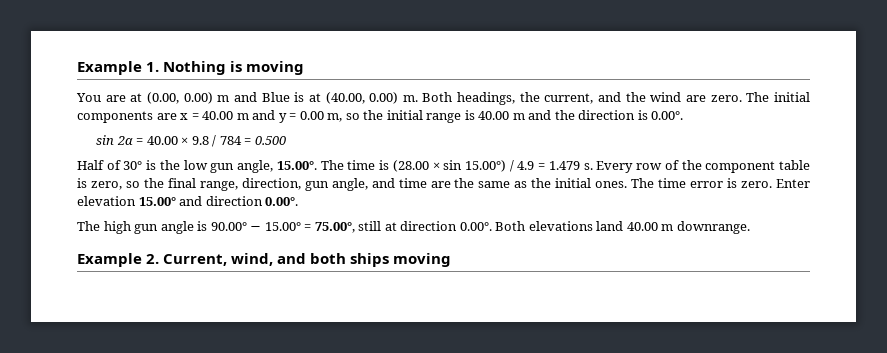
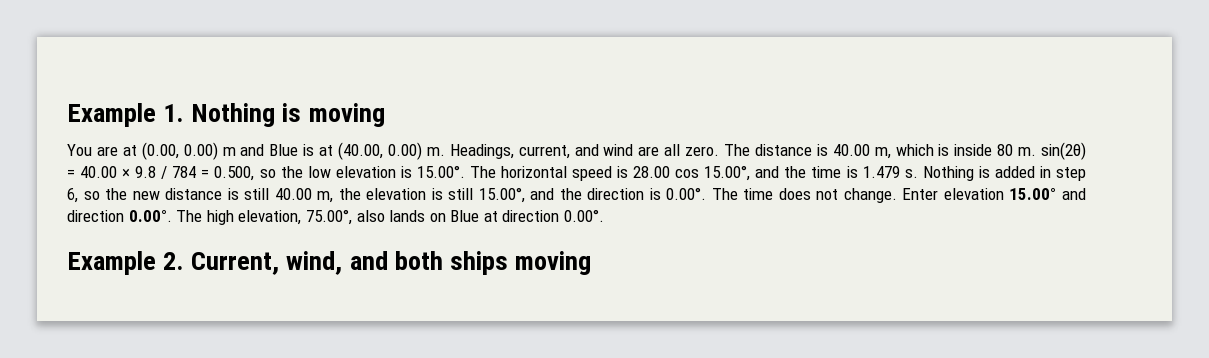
[422,92,540,105] Both headings, the -> [449,144,514,159] Headings,
[625,92,646,102] the -> (599, 150) none
(707, 98) none -> [664,144,681,156] all
[774,92,811,102] [77,110,684,123] [96,135,133,145] initial components are x = 40.00 m and y = 0.00 m, so the initial range is 40.00 m and the direction is 0.00°. // sin 2α -> [754,142,1086,160] distance is 40.00 m, which is inside 80 m. sin(2θ)
[254,136,286,145] [77,160,811,173] [77,178,773,191] 0.500 // Half of 30° is the low gun angle, 15.00°. The time is (28.00 × sin 15.00°) / 4.9 = 1.479 s. Every row of the component table is zero, so the final range, direction, gun angle, and time are the same as the initial ones. The time error is zero. -> [214,165,1086,181] [67,187,897,203] 0.500, so the low elevation is 15.00°. The horizontal speed is 28.00 cos 15.00°, and the time is 1.479 s. Nothing is added in step 6, so the new distance is still 40.00 m, the elevation is still 15.00°, and the direction is 0.00°. The time does not change.
(299, 201) // -> (172, 216) none
[134,221,750,234] gun angle is 90.00° − 15.00° = 75.00°, still at direction 0.00°. Both elevations land 40.00 m downrange. -> [238,209,605,225] elevation, 75.00°, also lands on Blue at direction 0.00°.

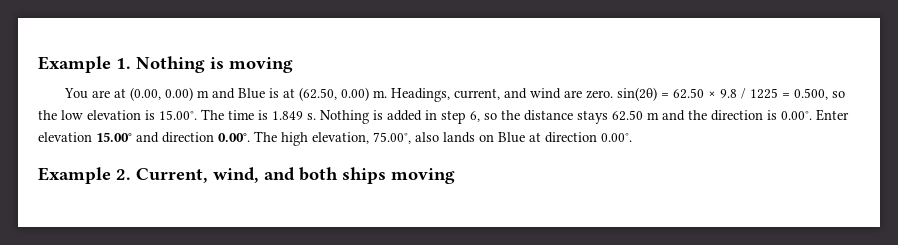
[338,142,383,160] (40.00, -> [299,87,338,101] (62.50,
[664,144,1037,159] all zero. The distance is 40.00 m, which is inside 80 m. -> [586,90,614,99] zero.
[80,166,118,178] 40.00 -> [673,88,705,99] 62.50
[172,166,197,178] 784 -> [750,88,779,99] 1225
[500,165,807,181] horizontal speed is 28.00 cos 15.00°, and the -> (224, 114) none
[862,166,900,178] 1.479 -> [272,111,303,120] 1.849
[132,187,525,203] new distance is still 40.00 m, the elevation is still 15.00°, -> [524,110,659,124] distance stays 62.50 m
[711,188,897,203] The time does not change. -> (812, 115) none

